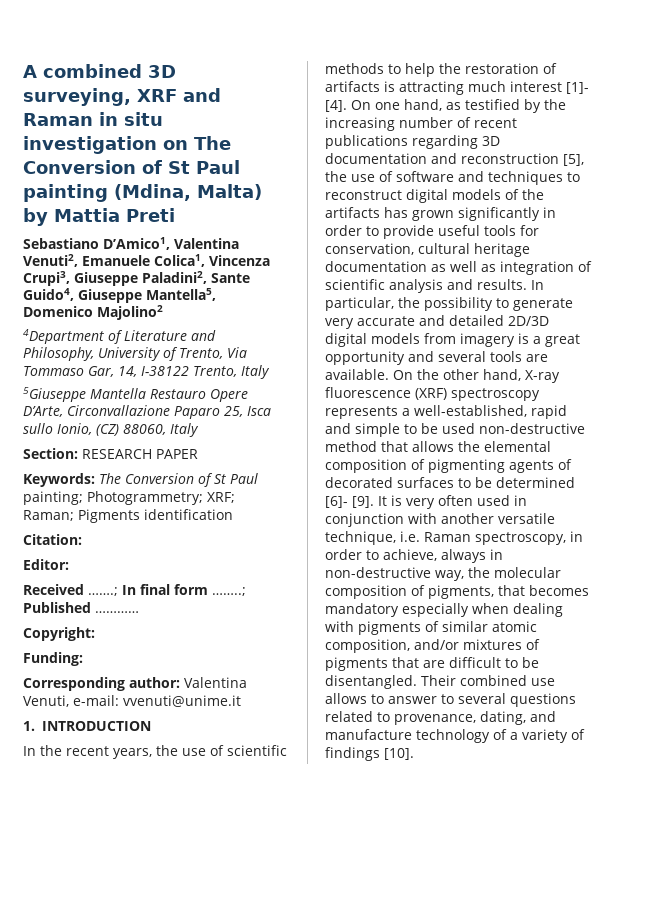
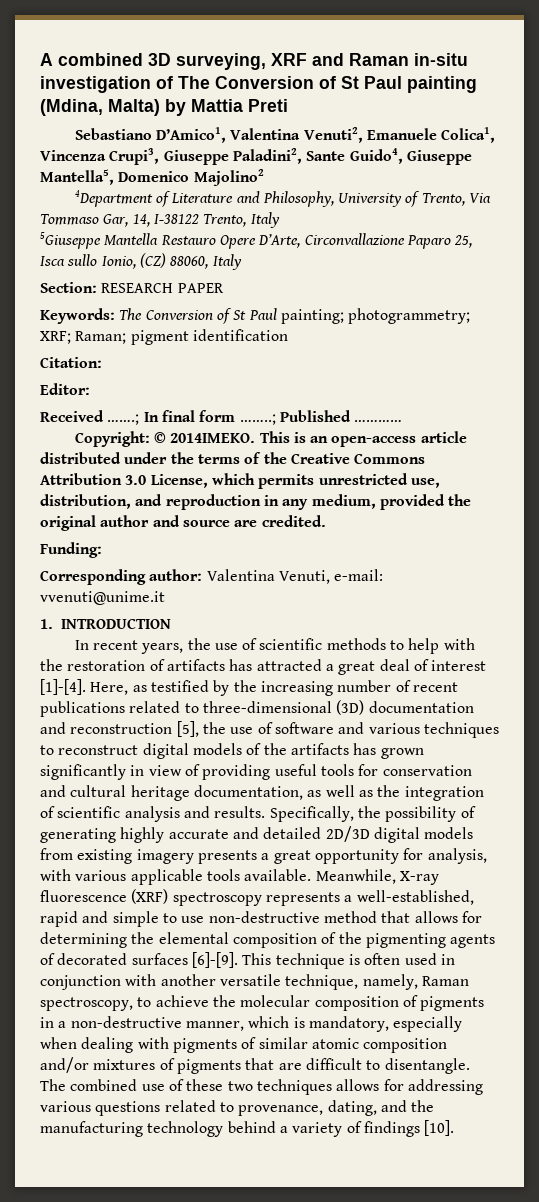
[99,112,163,126] [23,136,188,154] in situ investigation on -> [414,53,468,66] [40,76,173,93] in-situ investigation of
[87,491,203,505] Photogrammetry; -> [348,308,471,324] photogrammetry;
[78,509,140,523] Pigments -> [130,330,189,345] pigment
(95, 634) none -> [153,431,467,447] [40,452,426,464] [40,473,440,489] [40,494,472,510] [40,515,326,531] © 2014IMEKO. This is an open-access article distributed under the terms of the Creative Commons Attribution 3.0 License, which permits unrestricted use, distribution, and reproduction in any medium, provided the original author and source are credited.
[40,745,62,756] the -> (89, 645) none
(435, 70) none -> [443,638,475,650] with
[384,81,589,95] [325,99,442,112] is attracting much interest [1]- [4]. On one hand, -> [229,659,487,675] [40,679,129,695] has attracted a great deal of interest [1]-[4]. Here,
[412,135,500,149] regarding 3D -> [129,700,365,715] related to three-dimensional (3D)
(484, 176) none -> [368,723,420,734] various
[325,225,434,239] order to provide -> [148,764,271,780] view of providing
[325,243,414,255] conservation, -> [382,765,472,776] [40,785,66,797] conservation and
[325,261,427,272] documentation -> [193,785,303,800] documentation,
(496, 268) none -> [377,785,401,797] the
[531,280,544,290] [325,297,573,311] [325,318,354,329] In particular, the possibility to generate very -> [269,806,476,822] [40,827,165,843] Specifically, the possibility of generating highly
[460,333,580,347] [325,351,548,365] [325,369,521,381] imagery is a great opportunity and several tools are available. On the other hand, -> [77,848,487,864] [40,869,396,885] existing imagery presents a great opportunity for analysis, with various applicable tools available. Meanwhile,
[421,423,475,434] be used -> [181,916,205,923] use
(454, 446) none -> [461,911,482,923] [40,932,127,948] for determining
(425, 464) none -> [338,932,362,944] the
[458,477,575,488] [325,495,435,509] to be determined [6]- [9]. It is very -> [191,952,360,969] [6]-[9]. This technique is
[400,531,420,542] i.e. -> [362,974,418,990] namely,
[570,531,583,542] [325,549,503,563] [325,567,561,581] [325,585,589,599] [325,603,399,617] in order to achieve, always in non-destructive way, the molecular composition of pigments, that becomes mandatory -> [137,995,485,1011] [40,1016,389,1032] to achieve the molecular composition of pigments in a non-destructive manner, which is mandatory,
[325,639,410,653] composition, -> [363,1038,448,1053] composition
[522,657,539,668] [325,675,555,689] [325,693,506,704] be disentangled. Their combined use allows to answer to several -> [384,1058,470,1074] [40,1079,483,1095] [40,1101,91,1112] disentangle. The combined use of these two techniques allows for addressing various
[325,729,507,743] manufacture technology of -> [411,1100,435,1112] [40,1121,276,1137] the manufacturing technology behind

